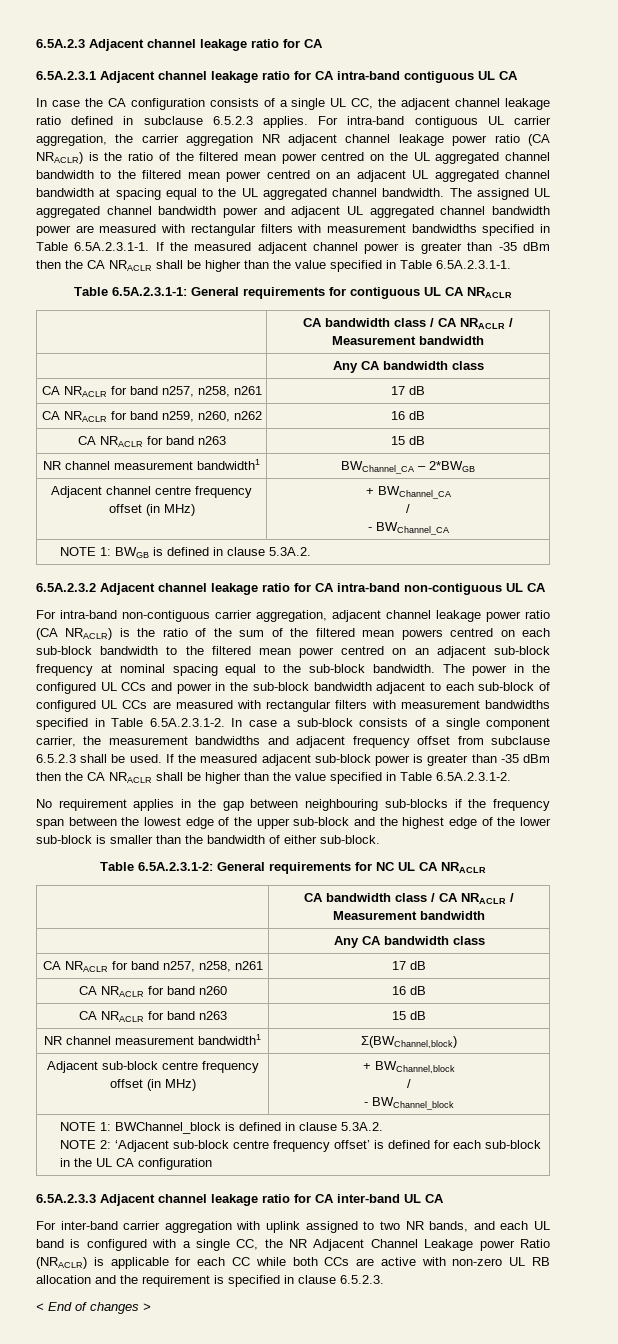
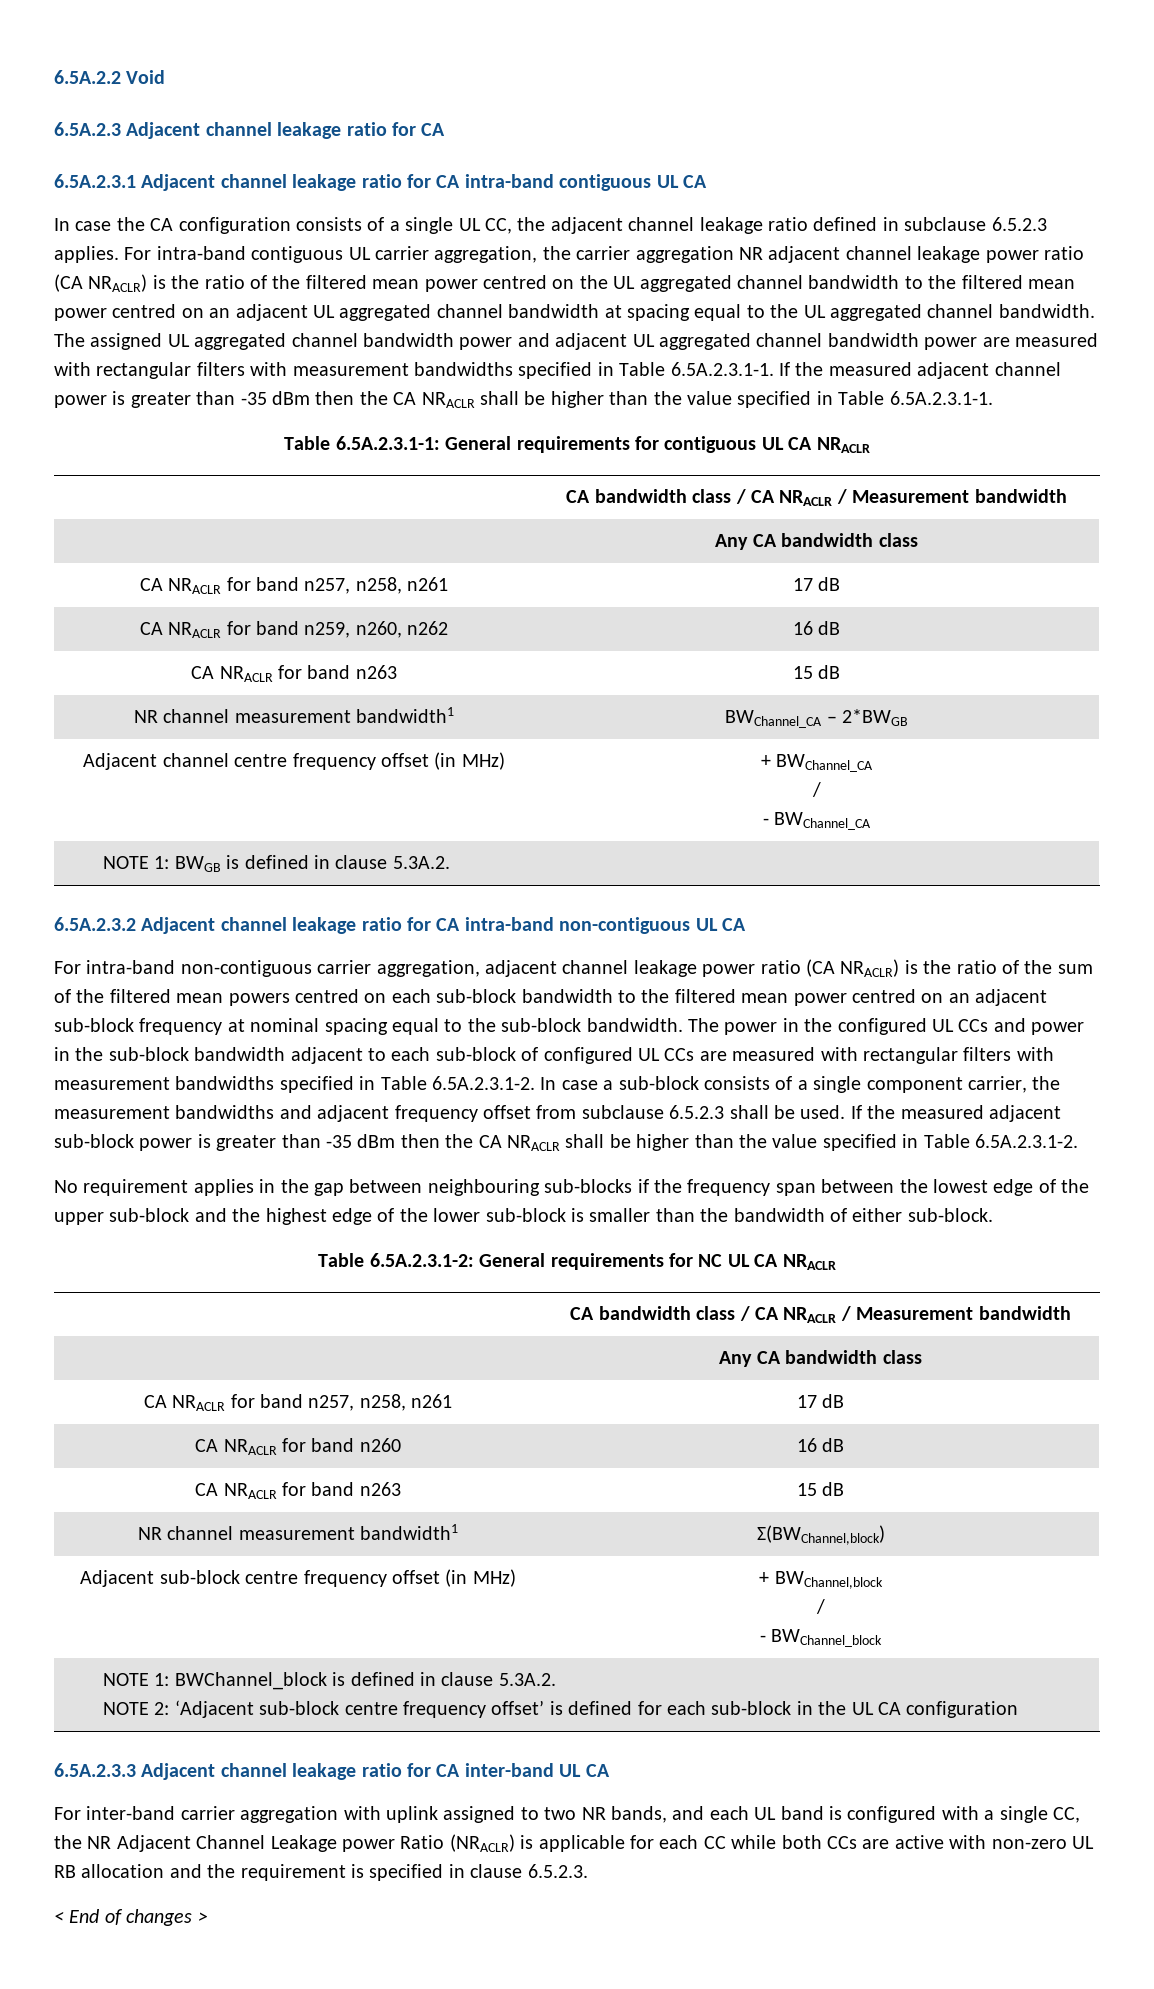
(36, 43) none -> [54,70,166,84] 6.5A.2.2 Void //

